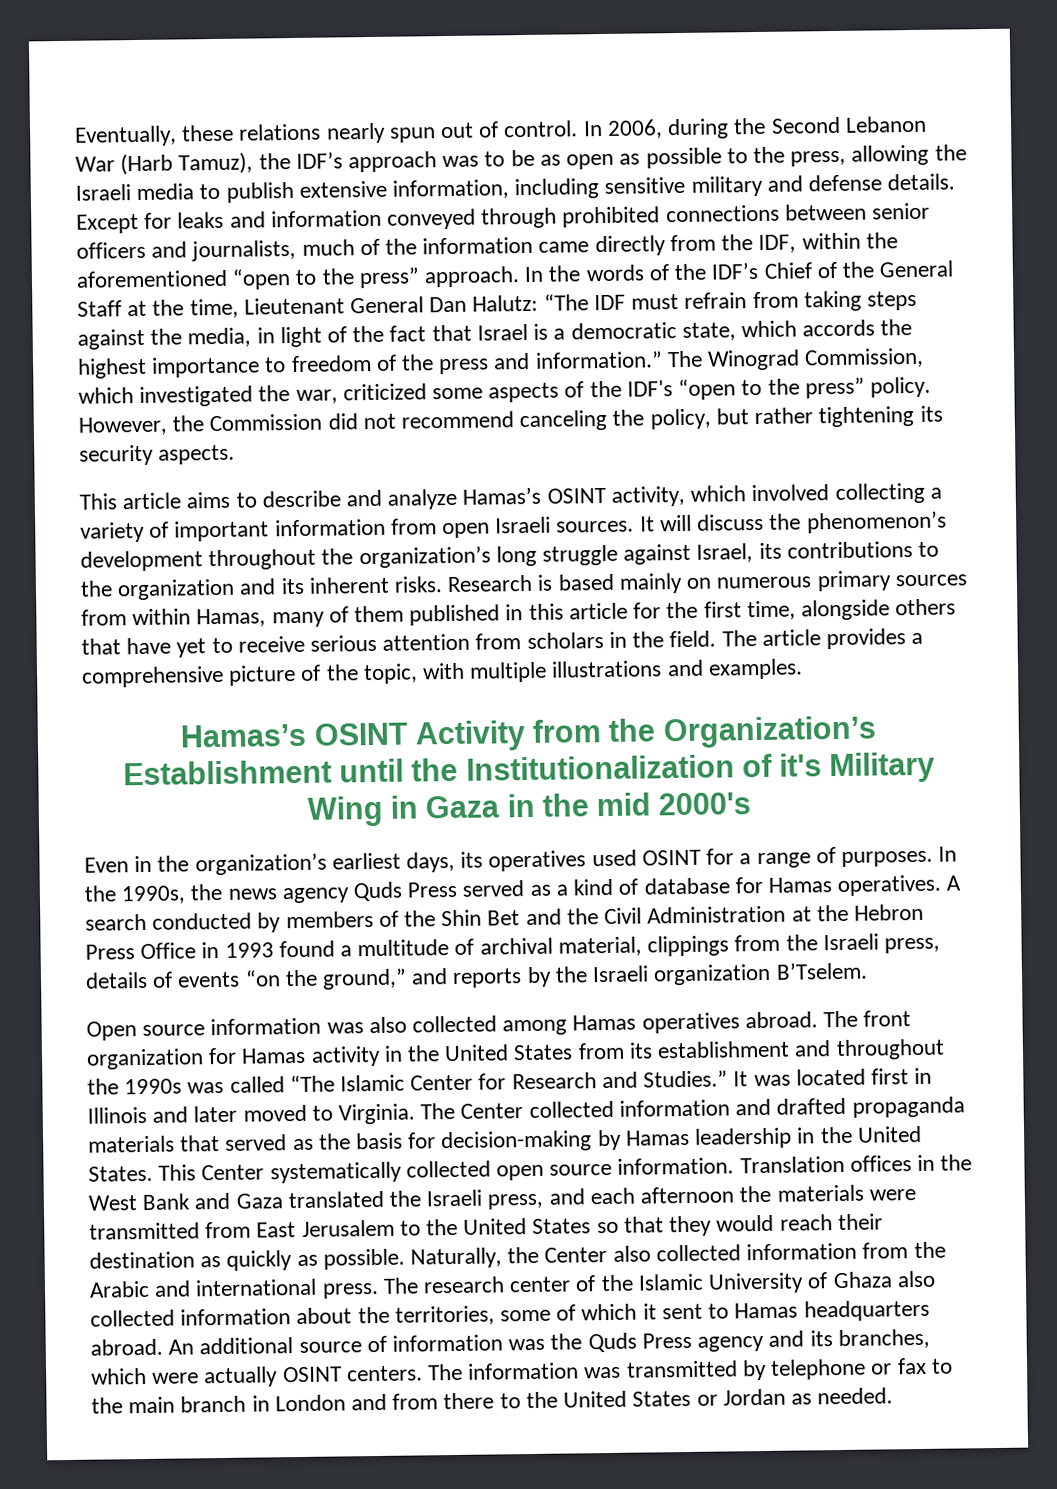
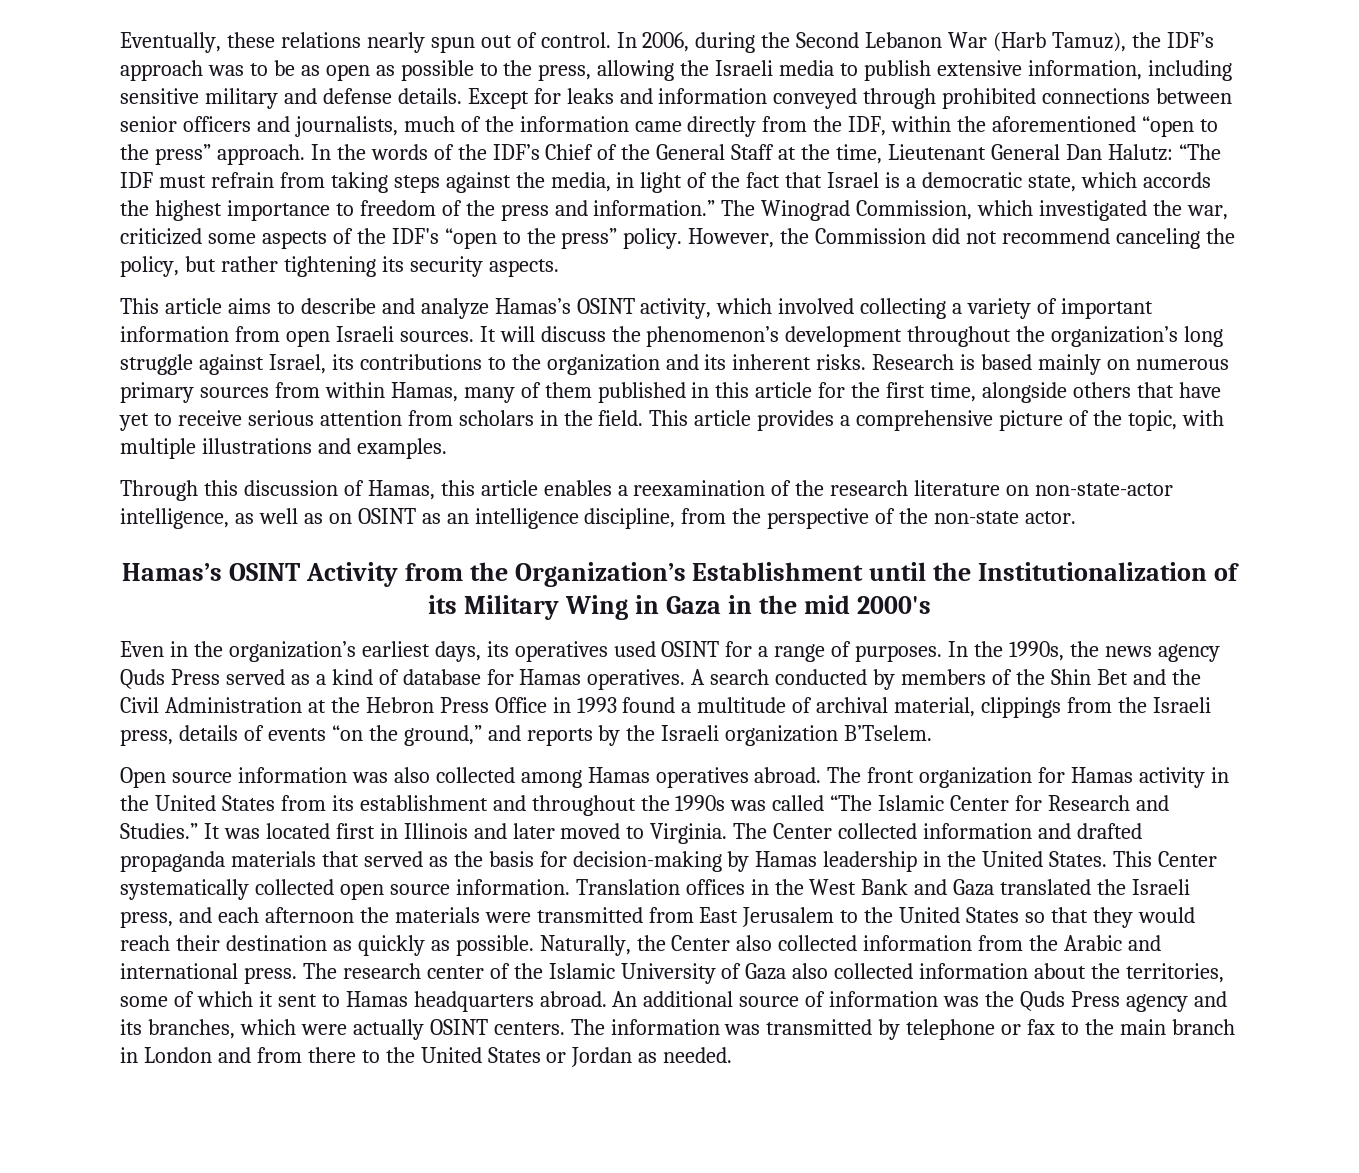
[721,630,757,647] The -> [649,410,689,426] This
(803, 669) none -> [120,480,1174,501] [120,508,1077,529] // Through this discussion of Hamas, this article enables a reexamination of the research literature on non-state-actor intelligence, as well as on OSINT as an intelligence discipline, from the perspective of the non-state actor.
[778,753,822,777] it's -> [428,595,458,614] its
[832,1271,893,1289] Ghaza -> [745,963,787,980] Gaza

